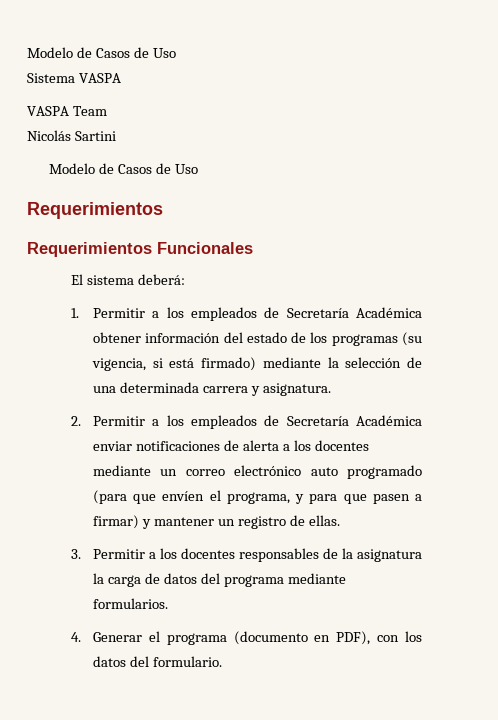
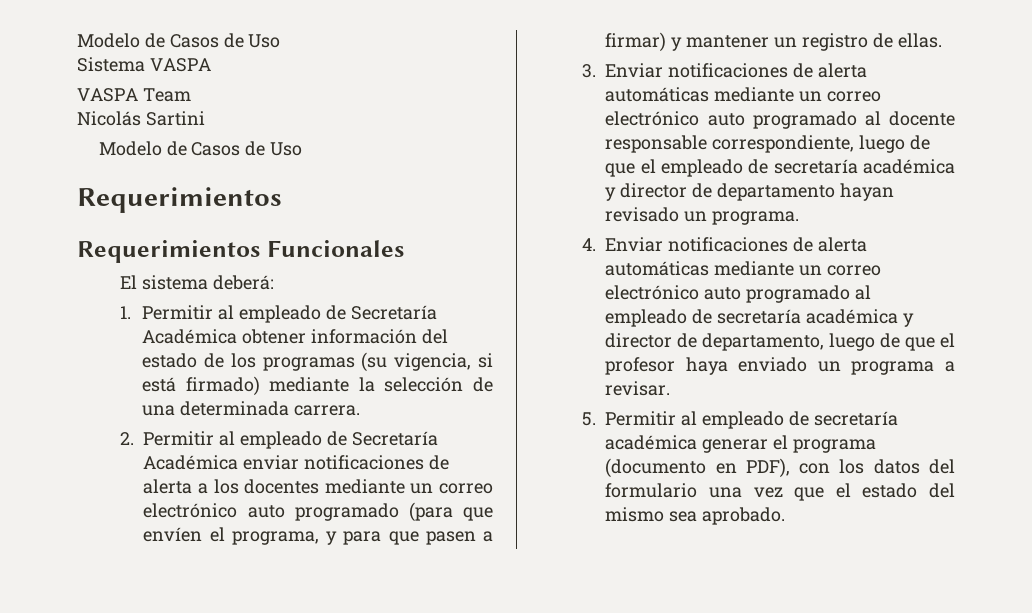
[152,307,258,321] a los empleados -> [217,305,321,323] al empleado
[202,383,331,396] carrera y asignatura. -> [293,405,360,416] carrera.
[152,415,258,429] a los empleados -> [219,431,323,449] al empleado
[93,548,423,562] [93,573,346,587] [93,598,169,609] [71,632,143,642] Permitir a los docentes responsables de la asignatura la carga de datos del programa mediante formularios. // 4. Generar -> [605,63,867,78] [605,87,881,102] [605,111,955,129] [605,135,930,153] [605,159,955,177] [605,183,894,201] [605,207,800,225] [582,237,867,252] [605,261,881,276] [605,285,871,303] [605,309,914,327] [605,333,955,351] [605,357,955,375] [605,381,671,396] [582,411,898,429] [605,435,769,453] Enviar notificaciones de alerta automáticas mediante un correo electrónico auto programado al docente responsable correspondiente, luego de que el empleado de secretaría académica y director de departamento hayan revisado un programa. // 4. Enviar notificaciones de alerta automáticas mediante un correo electrónico auto programado al empleado de secretaría académica y director de departamento, luego de que el profesor haya enviado un programa a revisar. // 5. Permitir al empleado de secretaría académica generar
[152,656,222,667] formulario. -> [605,483,955,501] [605,507,786,525] formulario una vez que el estado del mismo sea aprobado.

